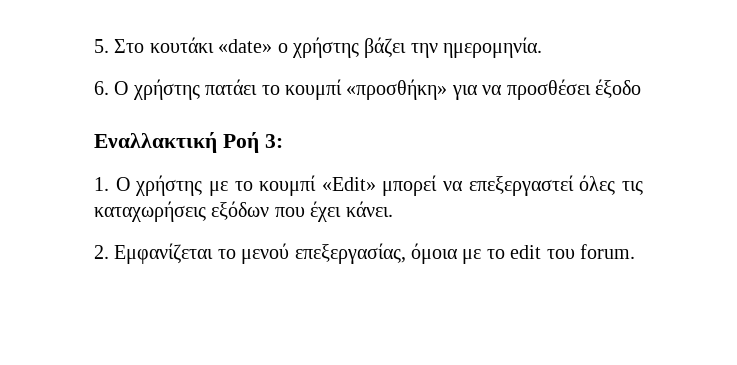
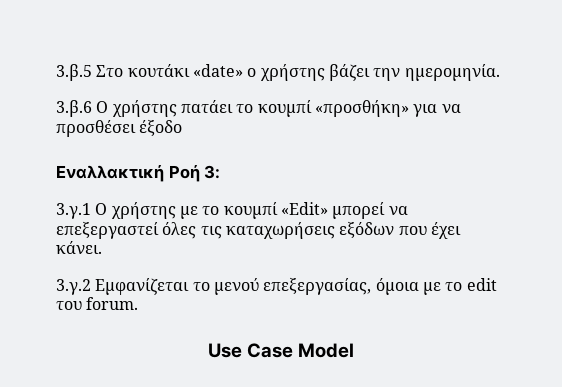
[94,39,109,53] 5. -> [56,64,92,81] 3.β.5
[94,81,109,95] 6. -> [56,100,92,117] 3.β.6
[94,177,109,191] 1. -> [56,203,91,219] 3.γ.1
[94,245,109,259] 2. -> [56,279,91,295] 3.γ.2
(635, 251) none -> [207,343,355,358] // Use Case Model

